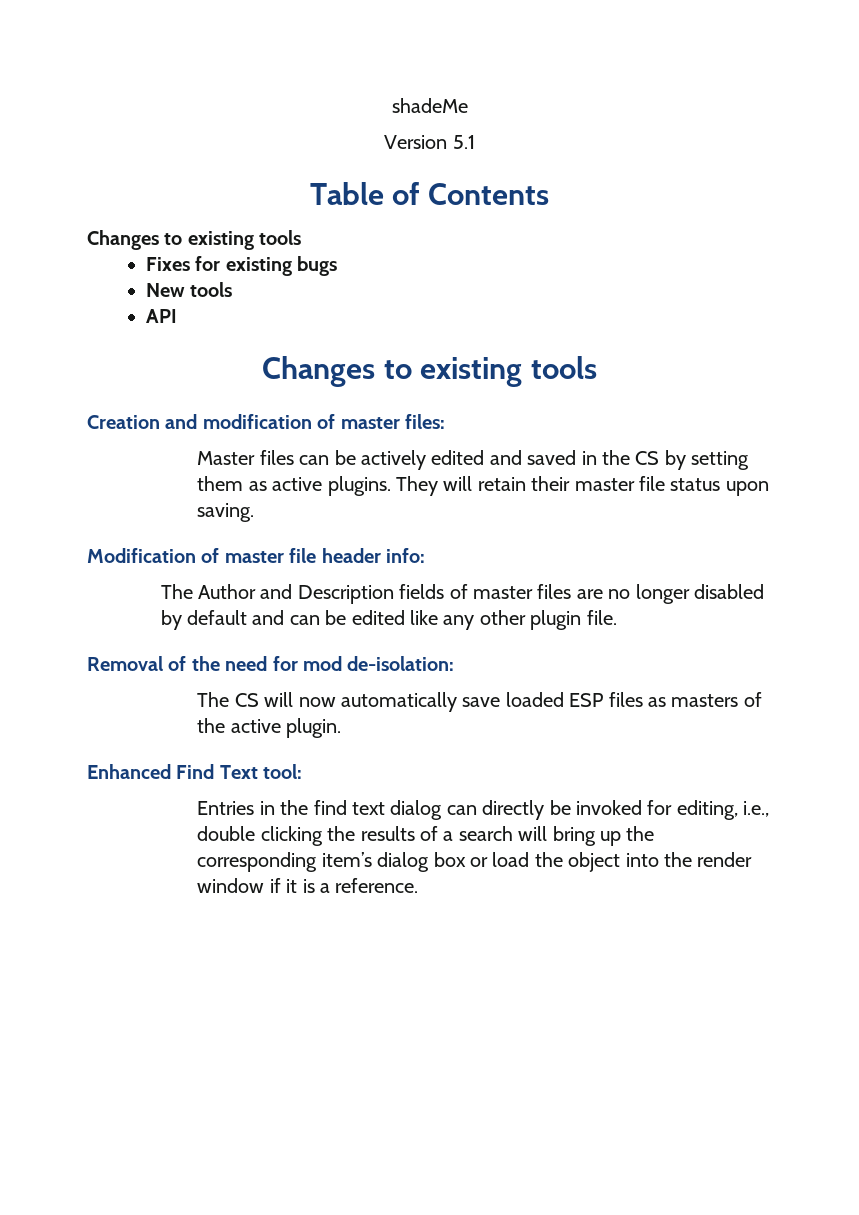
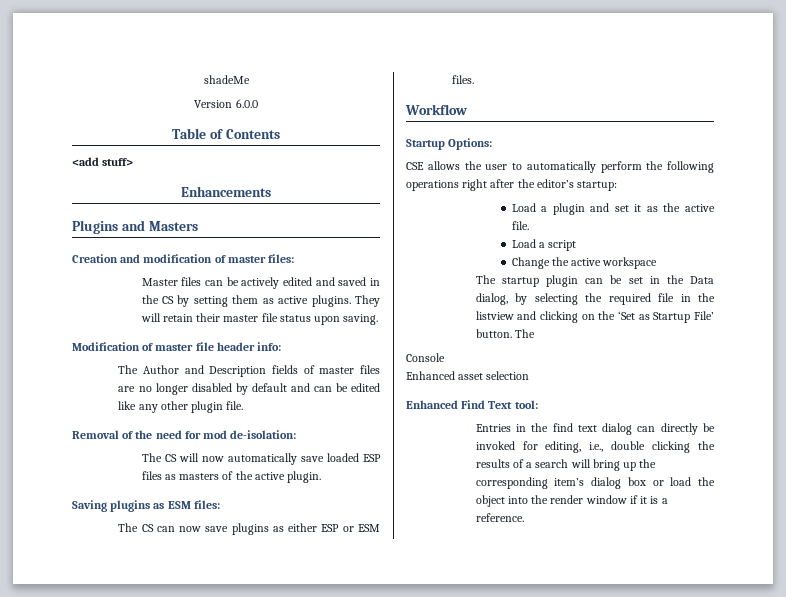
[452,135,475,149] 5.1 -> [235,99,258,108] 6.0.0
[87,230,302,250] [145,256,337,276] [145,282,233,297] [145,309,177,323] [262,356,597,387] Changes to existing tools // Fixes for existing bugs // New tools // API // Changes to existing tools -> [72,157,134,166] [181,186,271,197] [72,220,198,234] <add stuff> // Enhancements // Plugins and Masters
(342, 728) none -> [72,500,220,512] [118,523,380,535] [452,75,475,84] [405,104,467,115] [406,138,493,150] [406,161,714,173] [406,179,618,191] [511,203,715,215] [511,221,529,230] [511,239,577,251] [511,257,658,269] [475,275,714,287] [475,293,715,305] [475,311,714,323] [475,329,535,338] [406,353,445,362] [406,371,530,380] // Saving plugins as ESM files: // The CS can now save plugins as either ESP or ESM files. // Workflow // Startup Options: // CSE allows the user to automatically perform the following operations right after the editor’s startup: // Load a plugin and set it as the active file. // Load a script // Change the active workspace // The startup plugin can be set in the Data dialog, by selecting the required file in the listview and clicking on the ‘Set as Startup File’ button. The // Console // Enhanced asset selection

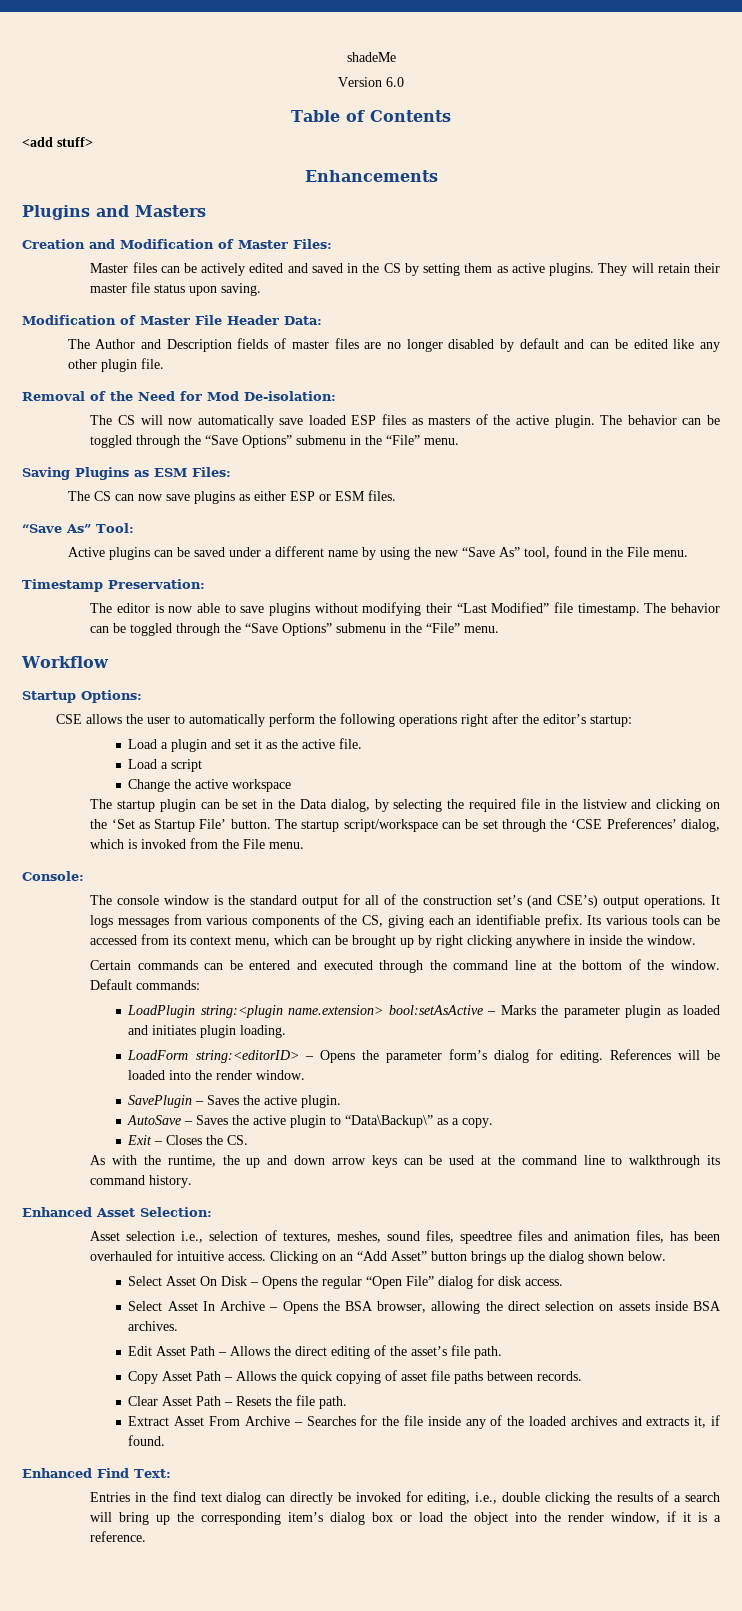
[235,99,258,108] 6.0.0 -> [386,77,404,87] 6.0
[143,254,295,263] modification of master files: -> [120,239,332,249] Modification of Master Files:
[155,342,282,351] master file header info: -> [140,315,322,325] Master File Header Data:
[155,430,297,439] need for mod de-isolation: -> [138,391,336,401] Need for Mod De-isolation:
(322, 477) none -> [600,415,720,425] [90,435,460,448] The behavior can be toggled through the “Save Options” submenu in the “File” menu.
[110,500,151,512] plugins -> [75,467,129,480] Plugins
[193,500,220,509] files: -> [192,467,231,477] Files:
(475, 79) none -> [22,523,134,533] [67,546,688,560] [22,579,205,592] [90,602,720,616] [90,623,500,636] // “Save As” Tool: // Active plugins can be saved under a different name by using the new “Save As” tool, found in the File menu. // Timestamp Preservation: // The editor is now able to save plugins without modifying their “Last Modified” file timestamp. The behavior can be toggled through the “Save Options” submenu in the “File” menu.
[406,353,445,362] [406,371,530,380] // Console // Enhanced asset selection -> [301,818,720,832] [90,838,305,849] [22,871,84,881] [90,894,720,908] [90,914,721,928] [90,934,697,948] [90,959,720,973] [90,979,201,990] [127,1005,721,1018] [128,1025,287,1038] [127,1049,721,1063] [128,1070,306,1080] [128,1095,342,1108] [127,1115,494,1128] [127,1135,249,1145] [90,1155,720,1168] [90,1175,193,1188] [22,1207,212,1217] [90,1230,720,1244] [90,1250,667,1264] [128,1275,564,1289] [128,1301,721,1314] [128,1321,179,1331] [128,1345,503,1359] [128,1370,583,1384] [128,1395,348,1409] [128,1415,720,1429] [128,1435,166,1446] startup script/workspace can be set through the ‘CSE Preferences’ dialog, which is invoked from the File menu. // Console: // The console window is the standard output for all of the construction set’s (and CSE’s) output operations. It logs messages from various components of the CS, giving each an identifiable prefix. Its various tools can be accessed from its context menu, which can be brought up by right clicking anywhere in inside the window. // Certain commands can be entered and executed through the command line at the bottom of the window. Default commands: // LoadPlugin string:<plugin name.extension> bool:setAsActive – Marks the parameter plugin as loaded and initiates plugin loading. // LoadForm string:<editorID> – Opens the parameter form’s dialog for editing. References will be loaded into the render window. // SavePlugin – Saves the active plugin. // AutoSave – Saves the active plugin to “Data\Backup\” as a copy. // Exit – Closes the CS. // As with the runtime, the up and down arrow keys can be used at the command line to walkthrough its command history. // Enhanced Asset Selection: // Asset selection i.e., selection of textures, meshes, sound files, speedtree files and animation files, has been overhauled for intuitive access. Clicking on an “Add Asset” button brings up the dialog shown below. // Select Asset On Disk – Opens the regular “Open File” dialog for disk access. // Select Asset In Archive – Opens the BSA browser, allowing the direct selection on assets inside BSA archives. // Edit Asset Path – Allows the direct editing of the asset’s file path. // Copy Asset Path – Allows the quick copying of asset file paths between records. // Clear Asset Path – Resets the file path. // Extract Asset From Archive – Searches for the file inside any of the loaded archives and extracts it, if found.
[488,400,538,409] Text tool: -> [134,1469,171,1478] Text:
[585,495,627,504] window -> [611,1512,661,1524] window,

